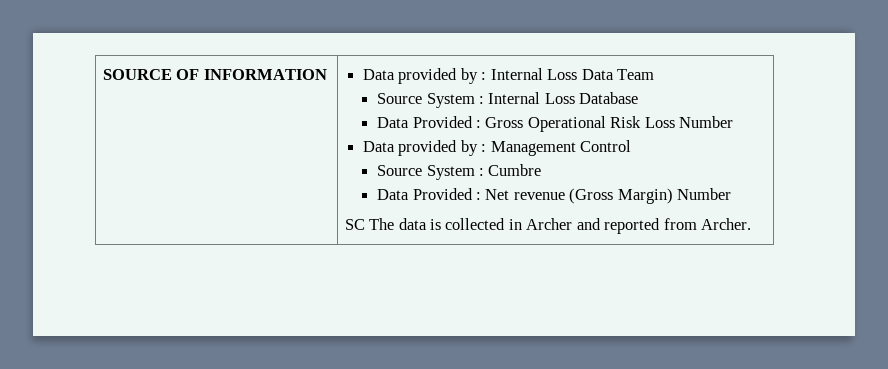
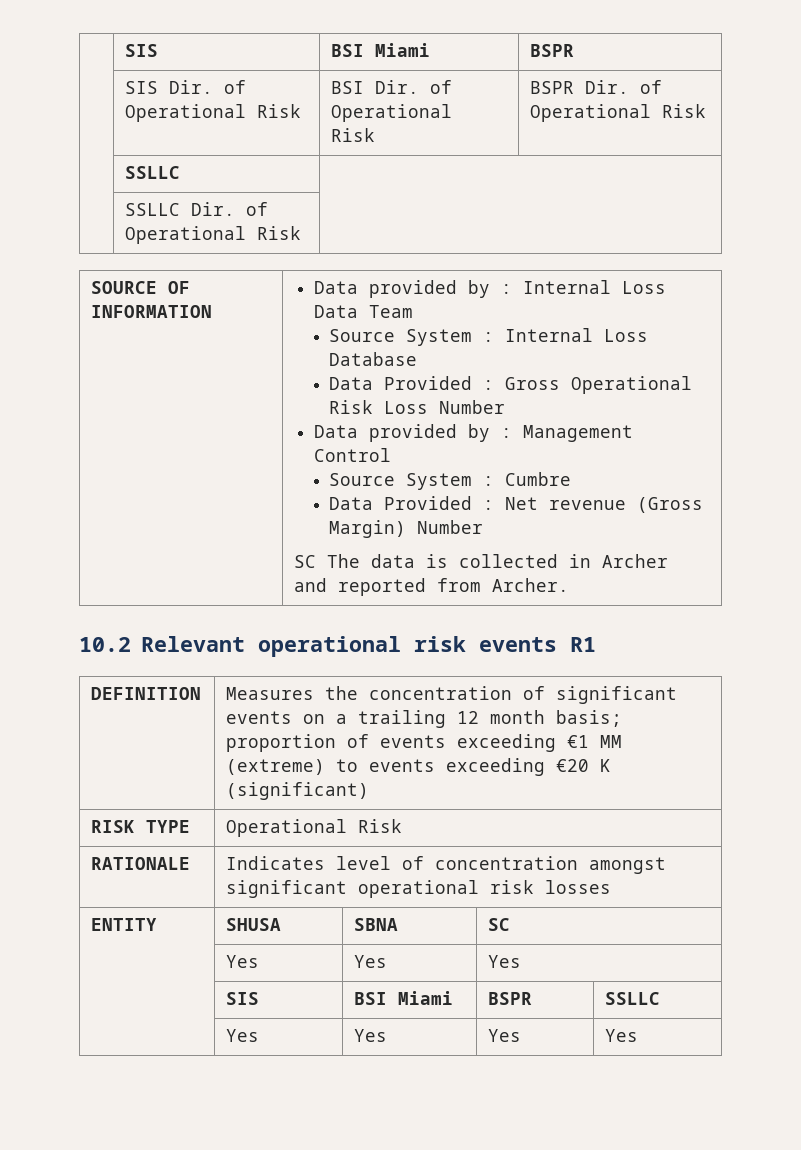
(102, 74) none -> [125,44,159,57] [331,43,431,57] [530,44,575,57] [125,80,247,94] [125,104,302,122] [331,80,453,94] [331,104,453,122] [331,128,376,142] [530,80,663,94] [530,104,707,122] [125,166,181,179] [125,202,269,216] [125,226,302,244] | SIS | BSI Miami | BSPR // | SIS Dir. of Operational Risk | BSI Dir. of Operational Risk | BSPR Dir. of Operational Risk // | SSLLC | // | SSLLC Dir. of Operational Risk | //
(752, 224) none -> [79,636,596,657] [91,687,202,700] [226,686,678,704] [226,710,623,728] [226,734,623,752] [226,758,612,776] [226,782,370,800] [91,820,191,833] [226,819,403,837] [91,857,191,870] [226,856,667,874] [226,880,612,898] [91,918,158,931] [226,918,282,931] [354,918,399,931] [488,918,511,931] [226,955,260,968] [354,955,388,968] [488,955,522,968] [226,992,260,1005] [354,991,454,1005] [488,992,533,1005] [605,992,661,1005] [226,1029,260,1042] [354,1029,388,1042] [488,1029,522,1042] [605,1029,639,1042] // 10.2 Relevant operational risk events R1 // DEFINITION | Measures the concentration of significant events on a trailing 12 month basis; proportion of events exceeding €1 MM (extreme) to events exceeding €20 K (significant) // RISK TYPE | Operational Risk // RATIONALE | Indicates level of concentration amongst significant operational risk losses // ENTITY | SHUSA | SBNA | SC // | Yes | Yes | Yes // | SIS | BSI Miami | BSPR | SSLLC // | Yes | Yes | Yes | Yes

